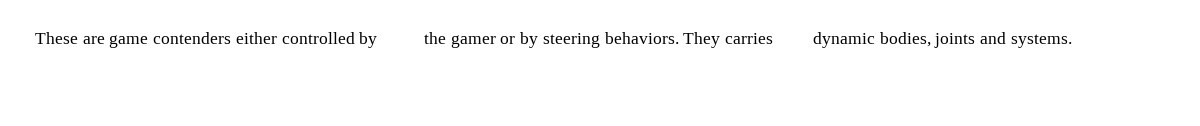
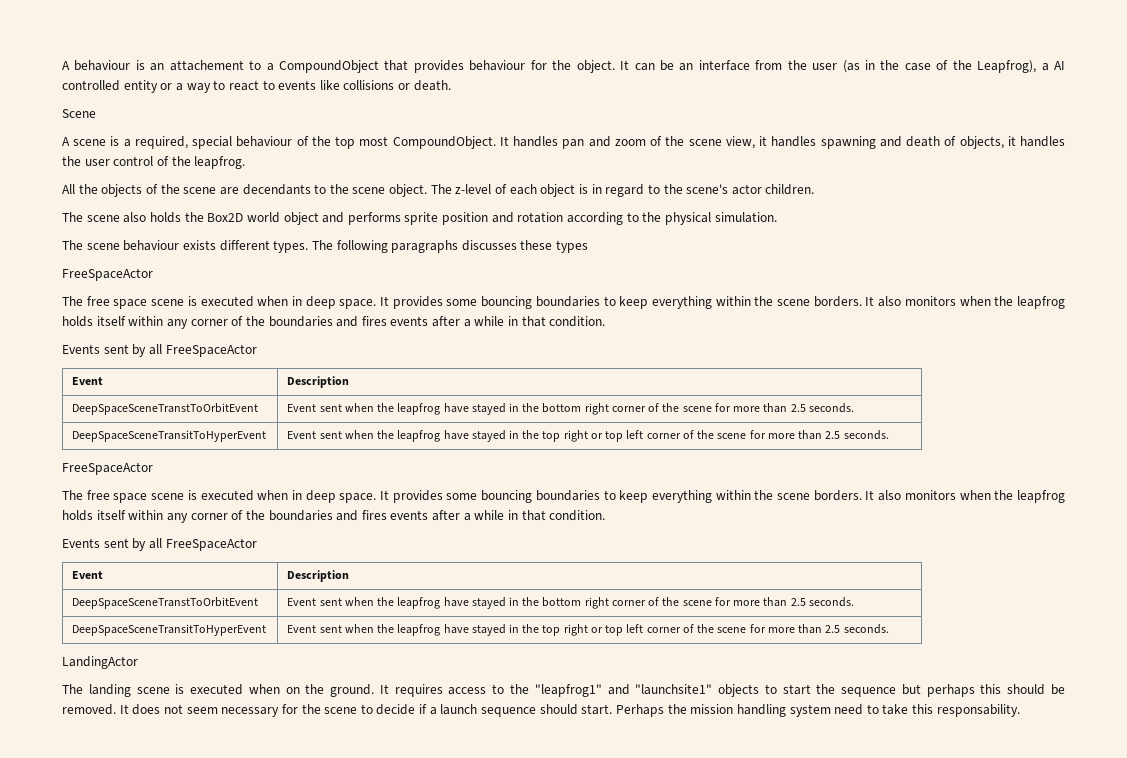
[35,32,1072,48] These are game contenders either controlled by the gamer or by steering behaviors. They carries dynamic bodies, joints and systems. -> [62,60,1065,73] [62,80,451,93] [62,109,96,118] [62,136,1066,149] [62,156,246,169] [62,184,815,197] [62,212,777,225] [62,240,589,253] [62,268,153,281] [62,296,1065,309] [62,316,606,329] [62,344,257,357] [72,377,104,385] [287,376,350,388] [72,403,259,415] [287,403,854,415] [72,430,267,442] [287,430,889,442] [62,462,153,475] [62,490,1065,503] [62,510,606,523] [62,538,257,551] [72,571,104,579] [287,570,350,582] [72,597,259,609] [287,597,854,609] [72,624,267,636] [287,624,889,636] [62,656,138,669] [62,684,1065,697] [62,704,1020,717] A behaviour is an attachement to a CompoundObject that provides behaviour for the object. It can be an interface from the user (as in the case of the Leapfrog), a AI controlled entity or a way to react to events like collisions or death. // Scene // A scene is a required, special behaviour of the top most CompoundObject. It handles pan and zoom of the scene view, it handles spawning and death of objects, it handles the user control of the leapfrog. // All the objects of the scene are decendants to the scene object. The z-level of each object is in regard to the scene's actor children. // The scene also holds the Box2D world object and performs sprite position and rotation according to the physical simulation. // The scene behaviour exists different types. The following paragraphs discusses these types // FreeSpaceActor // The free space scene is executed when in deep space. It provides some bouncing boundaries to keep everything within the scene borders. It also monitors when the leapfrog holds itself within any corner of the boundaries and fires events after a while in that condition. // Events sent by all FreeSpaceActor // Event | Description // DeepSpaceSceneTranstToOrbitEvent | Event sent when the leapfrog have stayed in the bottom right corner of the scene for more than 2.5 seconds. // DeepSpaceSceneTransitToHyperEvent | Event sent when the leapfrog have stayed in the top right or top left corner of the scene for more than 2.5 seconds. // FreeSpaceActor // The free space scene is executed when in deep space. It provides some bouncing boundaries to keep everything within the scene borders. It also monitors when the leapfrog holds itself within any corner of the boundaries and fires events after a while in that condition. // Events sent by all FreeSpaceActor // Event | Description // DeepSpaceSceneTranstToOrbitEvent | Event sent when the leapfrog have stayed in the bottom right corner of the scene for more than 2.5 seconds. // DeepSpaceSceneTransitToHyperEvent | Event sent when the leapfrog have stayed in the top right or top left corner of the scene for more than 2.5 seconds. // LandingActor // The landing scene is executed when on the ground. It requires access to the "leapfrog1" and "launchsite1" objects to start the sequence but perhaps this should be removed. It does not seem necessary for the scene to decide if a launch sequence should start. Perhaps the mission handling system need to take this responsability.

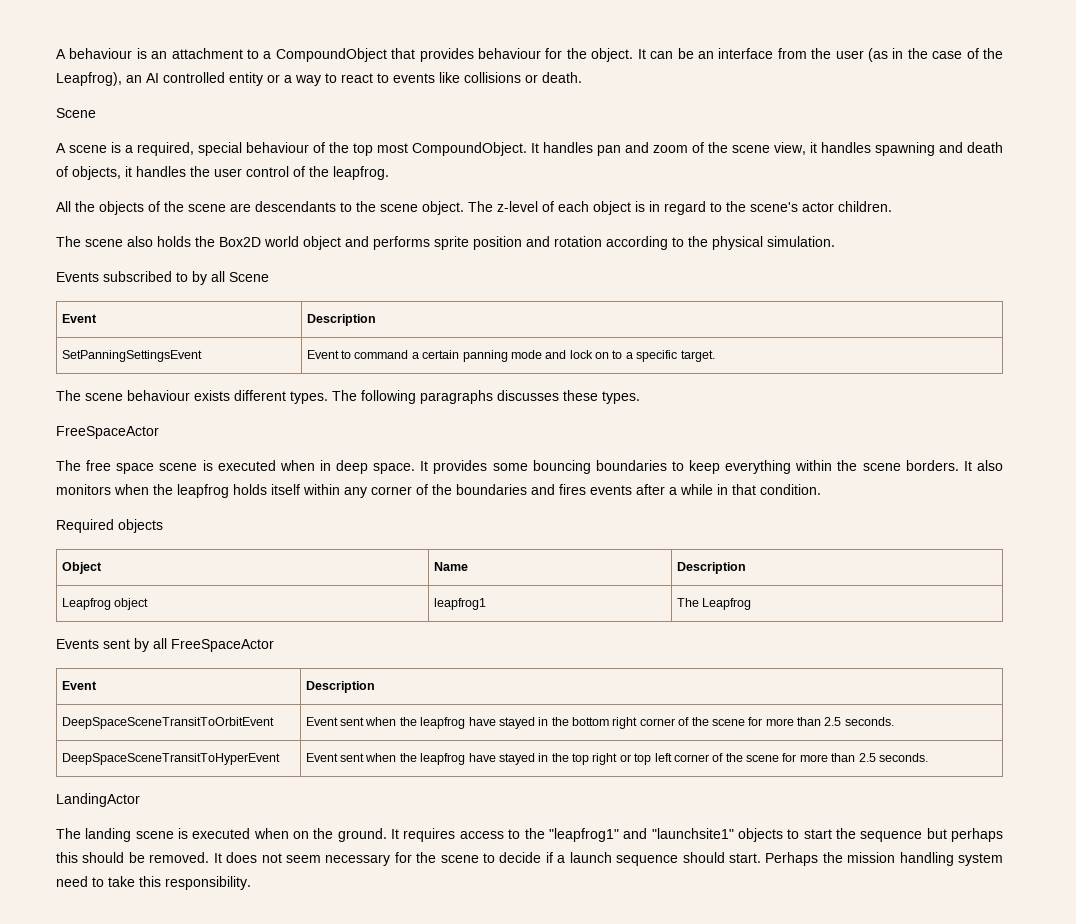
[169,60,244,71] attachement -> [171,48,243,59] attachment
[1041,63,1049,71] a -> [126,75,142,83] an
[242,184,311,195] decendants -> [255,201,336,212] descendants
(777, 217) none -> [56,271,269,285] [61,314,97,323] [306,314,376,326] [61,350,202,362] [306,350,715,362] // Events subscribed to by all Scene // Event | Description // SetPanningSettingsEvent | Event to command a certain panning mode and lock on to a specific target.
[556,240,589,253] types -> [602,391,640,404] types.
[62,344,257,357] [72,377,104,385] [287,376,350,388] [72,403,259,415] [287,403,854,415] [72,430,267,442] [287,430,889,442] [62,462,153,475] [62,490,1065,503] [62,510,606,523] [62,538,257,551] [72,571,104,579] [287,570,350,582] [72,597,259,609] Events sent by all FreeSpaceActor // Event | Description // DeepSpaceSceneTranstToOrbitEvent | Event sent when the leapfrog have stayed in the bottom right corner of the scene for more than 2.5 seconds. // DeepSpaceSceneTransitToHyperEvent | Event sent when the leapfrog have stayed in the top right or top left corner of the scene for more than 2.5 seconds. // FreeSpaceActor // The free space scene is executed when in deep space. It provides some bouncing boundaries to keep everything within the scene borders. It also monitors when the leapfrog holds itself within any corner of the boundaries and fires events after a while in that condition. // Events sent by all FreeSpaceActor // Event | Description // DeepSpaceSceneTranstToOrbitEvent -> [56,519,163,533] [61,562,102,574] [433,562,468,571] [676,562,746,574] [61,598,149,610] [433,598,486,610] [676,598,752,610] [56,638,274,652] [61,681,97,690] [305,681,375,693] [61,717,274,729] Required objects // Object | Name | Description // Leapfrog object | leapfrog1 | The Leapfrog // Events sent by all FreeSpaceActor // Event | Description // DeepSpaceSceneTransitToOrbitEvent
[936,704,1020,717] responsability. -> [165,876,251,890] responsibility.

